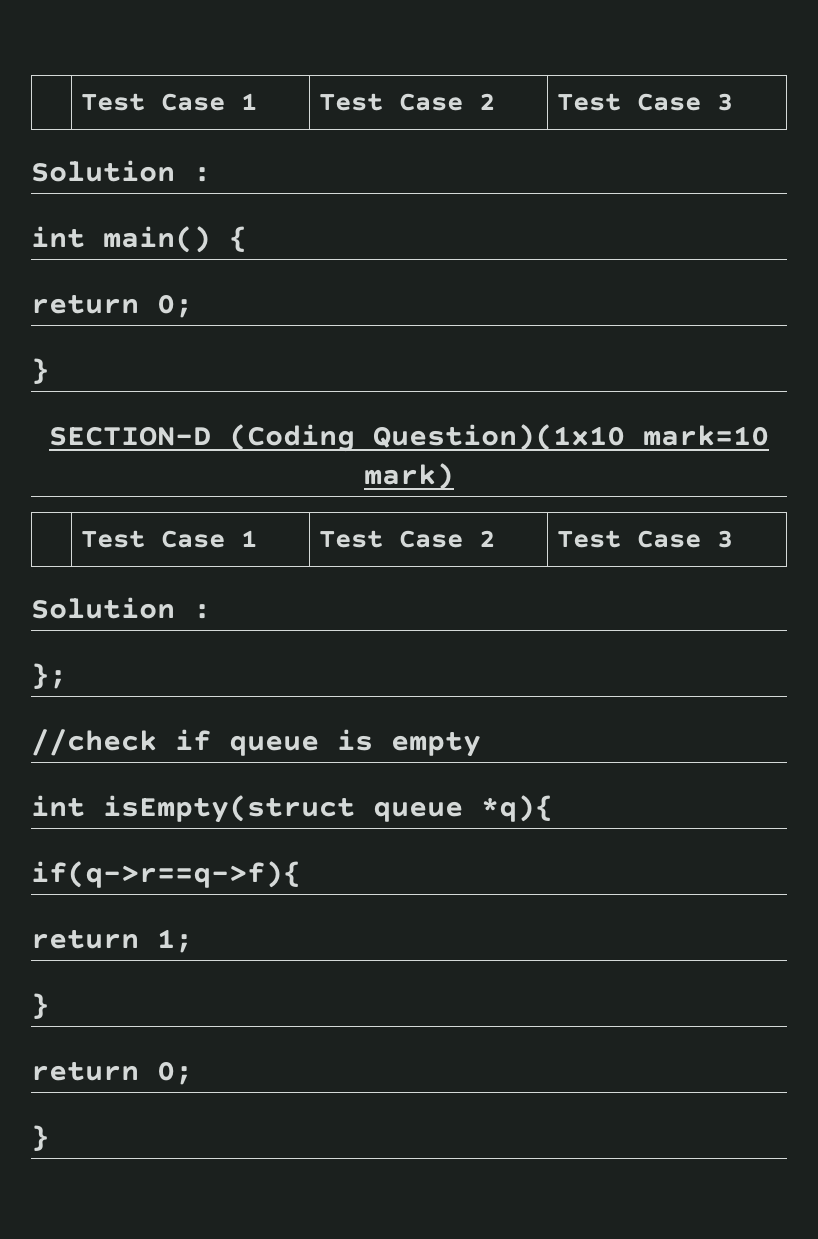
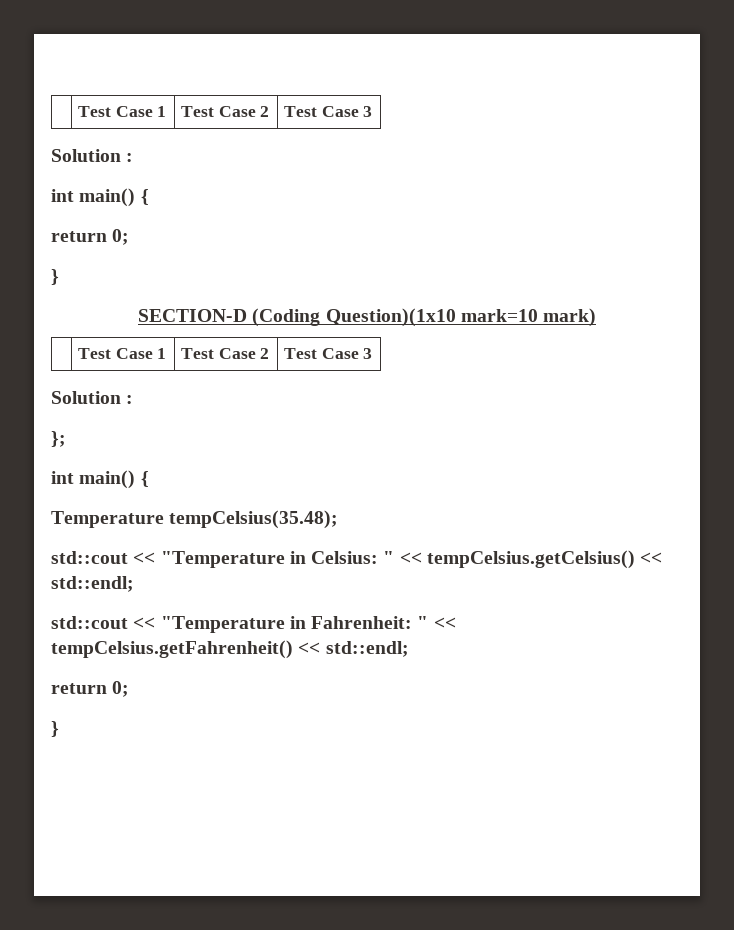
[31,729,481,757] [31,795,553,823] [31,861,301,888] [31,929,193,953] [31,993,49,1019] //check if queue is empty // int isEmpty(struct queue *q){ // if(q->r==q->f){ // return 1; // } -> [51,470,149,489] [51,510,339,529] [51,550,663,569] [51,576,134,592] [51,616,456,633] [51,640,409,659] int main() { // Temperature tempCelsius(35.48); // std::cout << "Temperature in Celsius: " << tempCelsius.getCelsius() << std::endl; // std::cout << "Temperature in Fahrenheit: " << tempCelsius.getFahrenheit() << std::endl;

